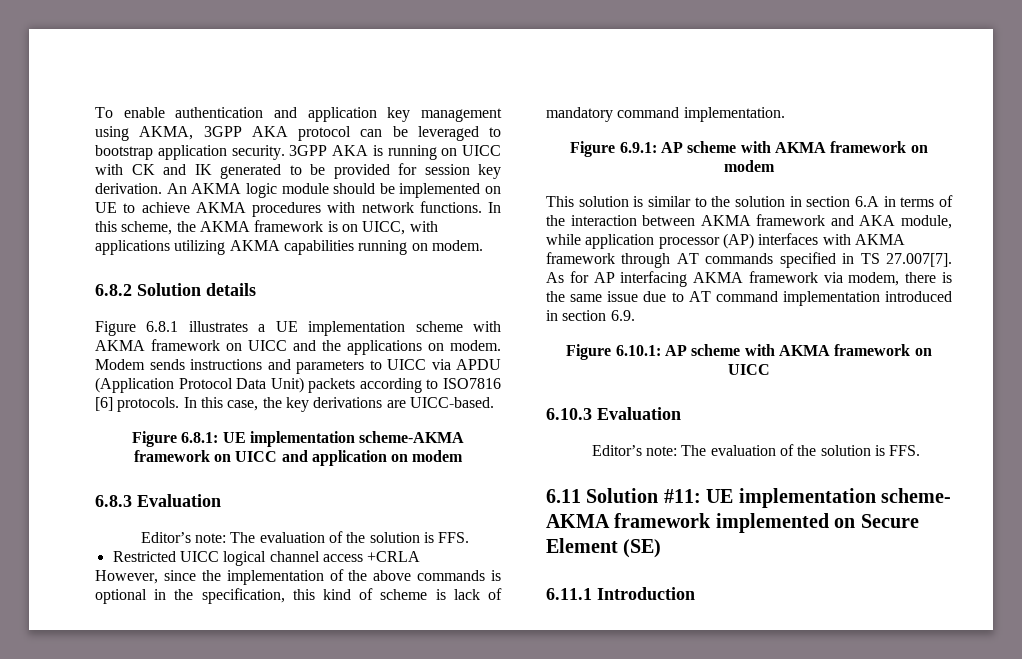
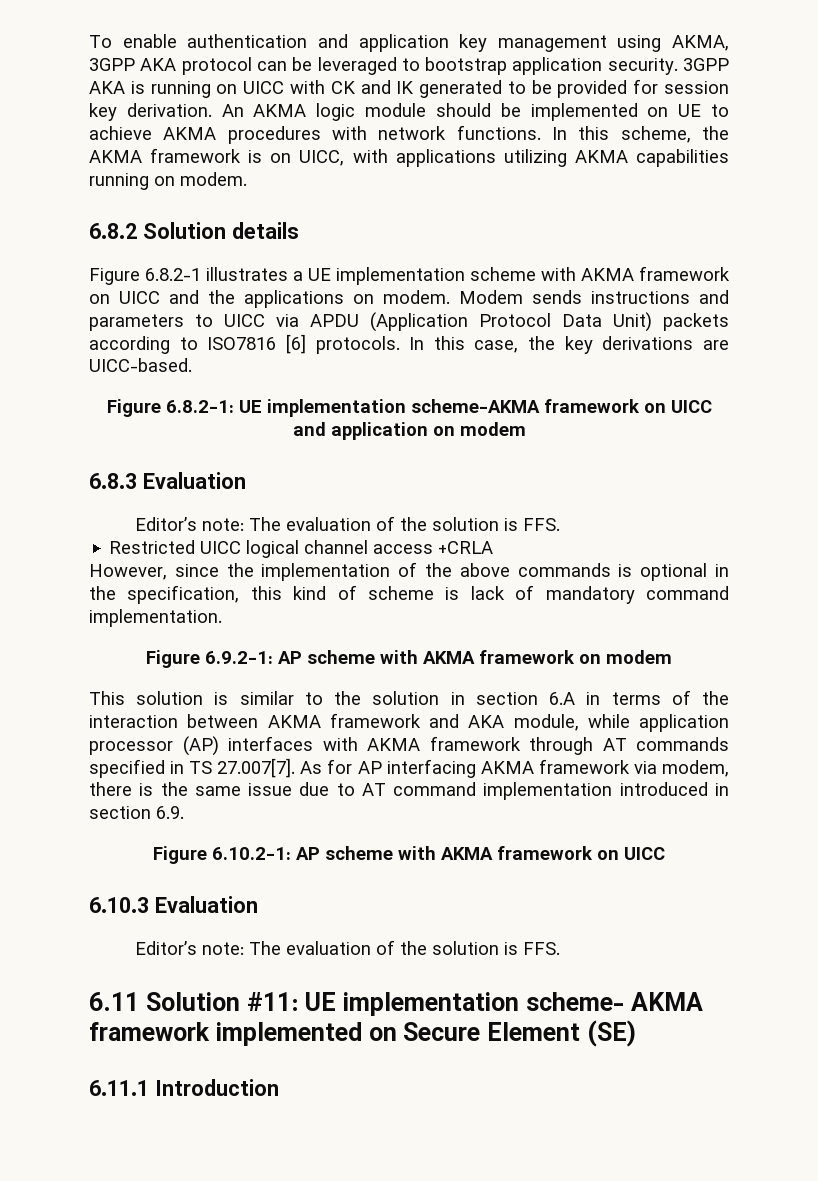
[146,321,179,332] 6.8.1 -> [145,268,201,281] 6.8.2-1
[181,432,219,443] 6.8.1: -> [165,400,234,413] 6.8.2-1:
[619,142,657,153] 6.9.1: -> [205,651,273,664] 6.9.2-1:
[615,345,661,356] 6.10.1: -> [212,847,291,860] 6.10.2-1:

